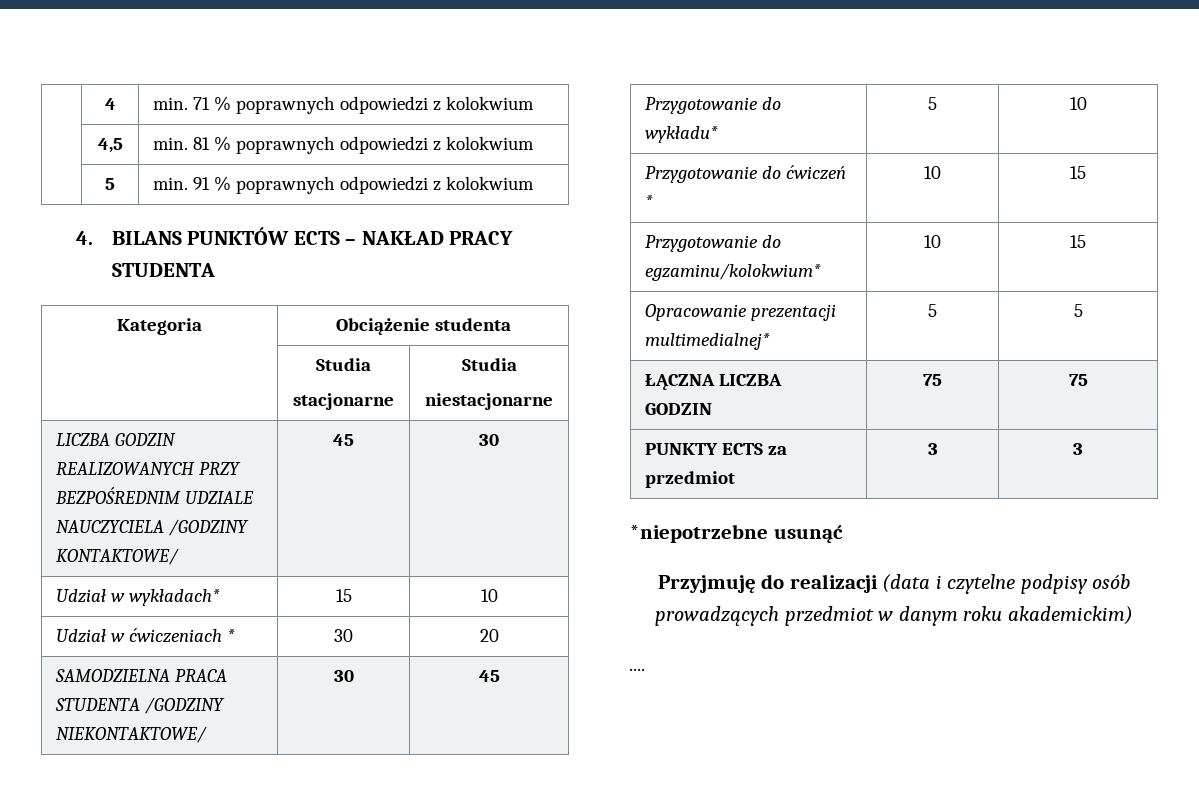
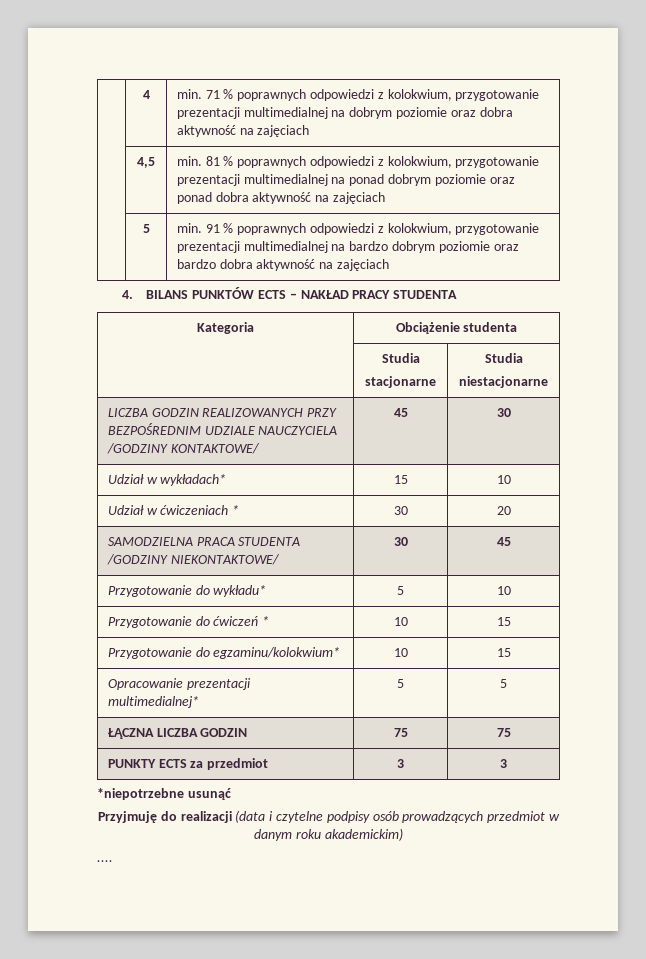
[445,96,534,110] kolokwium -> [387,89,540,101] [176,107,513,119] [176,125,310,137] kolokwium, przygotowanie prezentacji multimedialnej na dobrym poziomie oraz dobra aktywność na zajęciach
[445,136,534,150] kolokwium -> [387,156,540,168] [176,174,515,186] [176,192,385,204] kolokwium, przygotowanie prezentacji multimedialnej na ponad dobrym poziomie oraz ponad dobra aktywność na zajęciach
[445,176,534,190] kolokwium -> [387,223,540,235] [176,241,519,253] [176,259,389,271] kolokwium, przygotowanie prezentacji multimedialnej na bardzo dobrym poziomie oraz bardzo dobra aktywność na zajęciach

